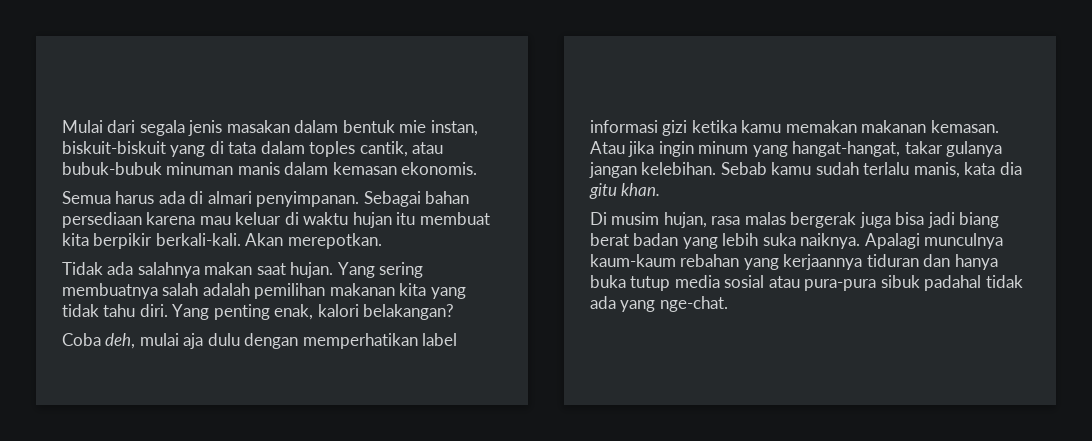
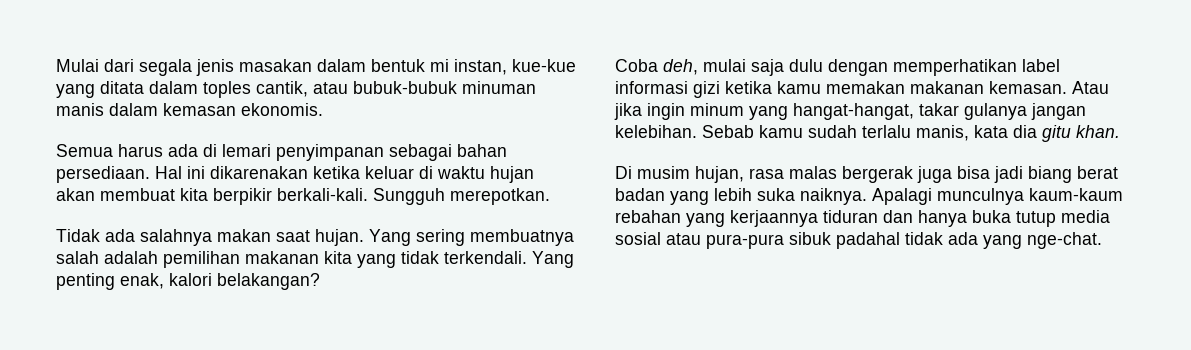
[399,120,478,136] [62,141,257,157] mie instan, biskuit-biskuit yang di tata -> [430,59,576,75] [56,81,144,98] mi instan, kue-kue yang ditata
[207,191,470,207] [62,212,231,228] almari penyimpanan. Sebagai bahan persediaan karena mau -> [222,144,507,161] [56,166,360,183] lemari penyimpanan sebagai bahan persediaan. Hal ini dikarenakan ketika
[396,212,416,225] itu -> [56,188,95,201] akan
[245,233,284,246] Akan -> [373,188,445,205] Sungguh
[103,304,168,317] tahu diri. -> [444,251,527,264] terkendali.
[183,333,204,349] aja -> [751,59,784,76] saja

